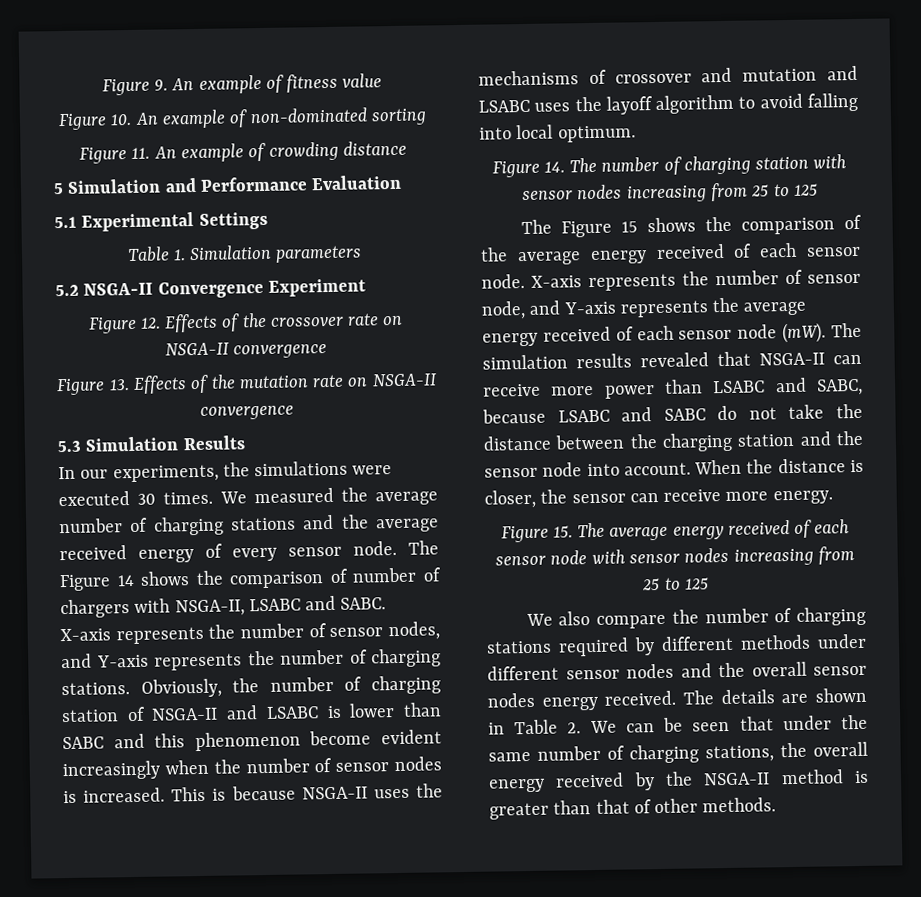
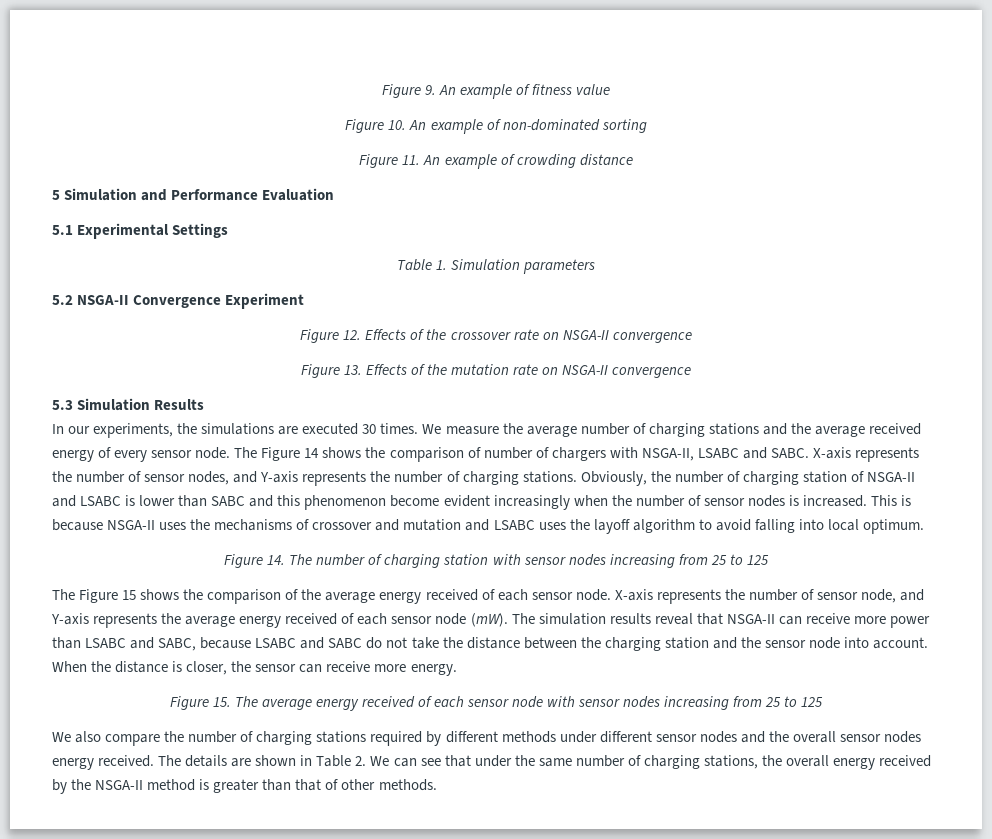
[352,465,393,475] were -> [278,426,299,435] are
[253,487,334,504] measured -> [445,426,499,435] measure
[640,352,709,368] revealed -> [654,613,693,625] reveal
[663,717,731,732] be seen -> [420,758,441,766] see

